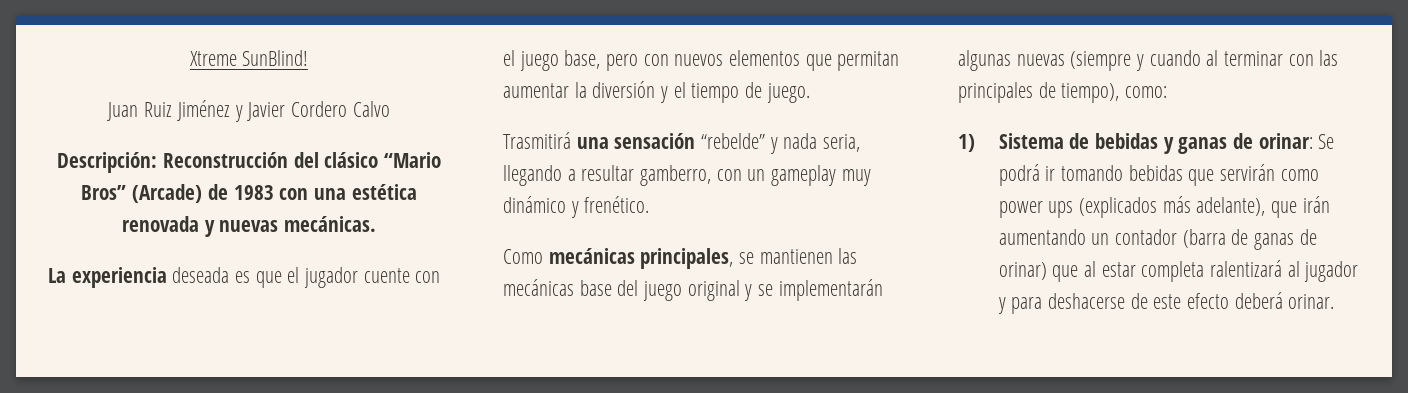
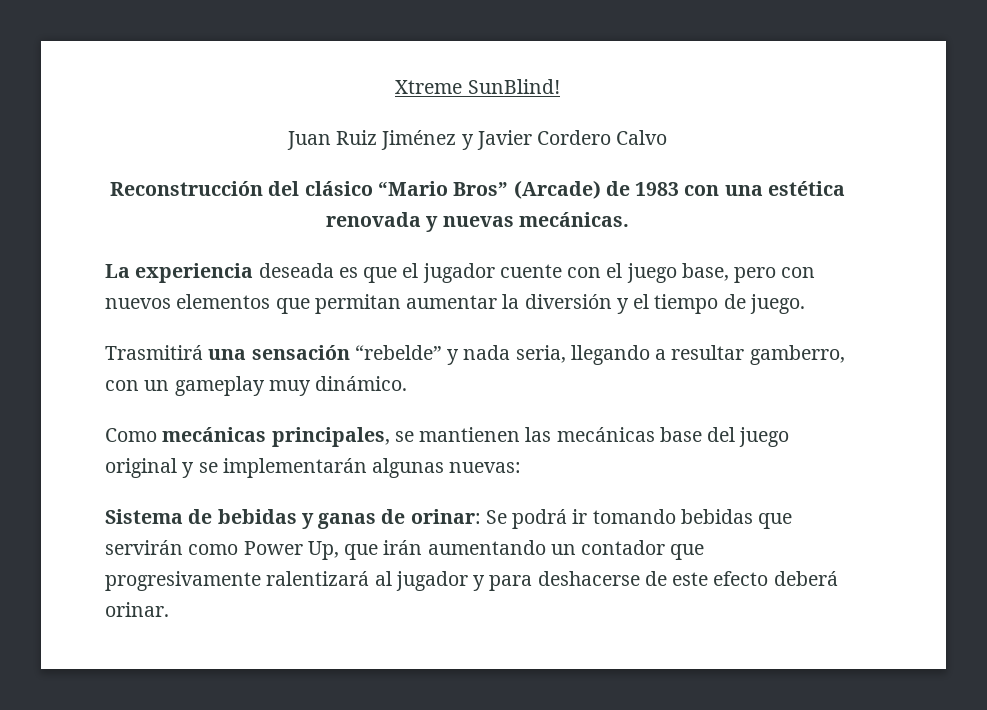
[57,152,158,173] Descripción: -> (668, 137) none
[503,196,650,218] dinámico y frenético. -> [315,376,408,391] dinámico.
[1016,50,1339,71] [958,82,1168,103] [958,134,975,152] nuevas (siempre y cuando al terminar con las principales de tiempo), como: // 1) -> [449,462,522,473] nuevas: //
[998,196,1266,218] power ups (explicados más adelante), -> [243,541,339,560] Power Up,
[1182,229,1317,250] [998,261,1205,282] (barra de ganas de orinar) que al estar completa -> [670,544,705,560] [105,571,261,591] que progresivamente

